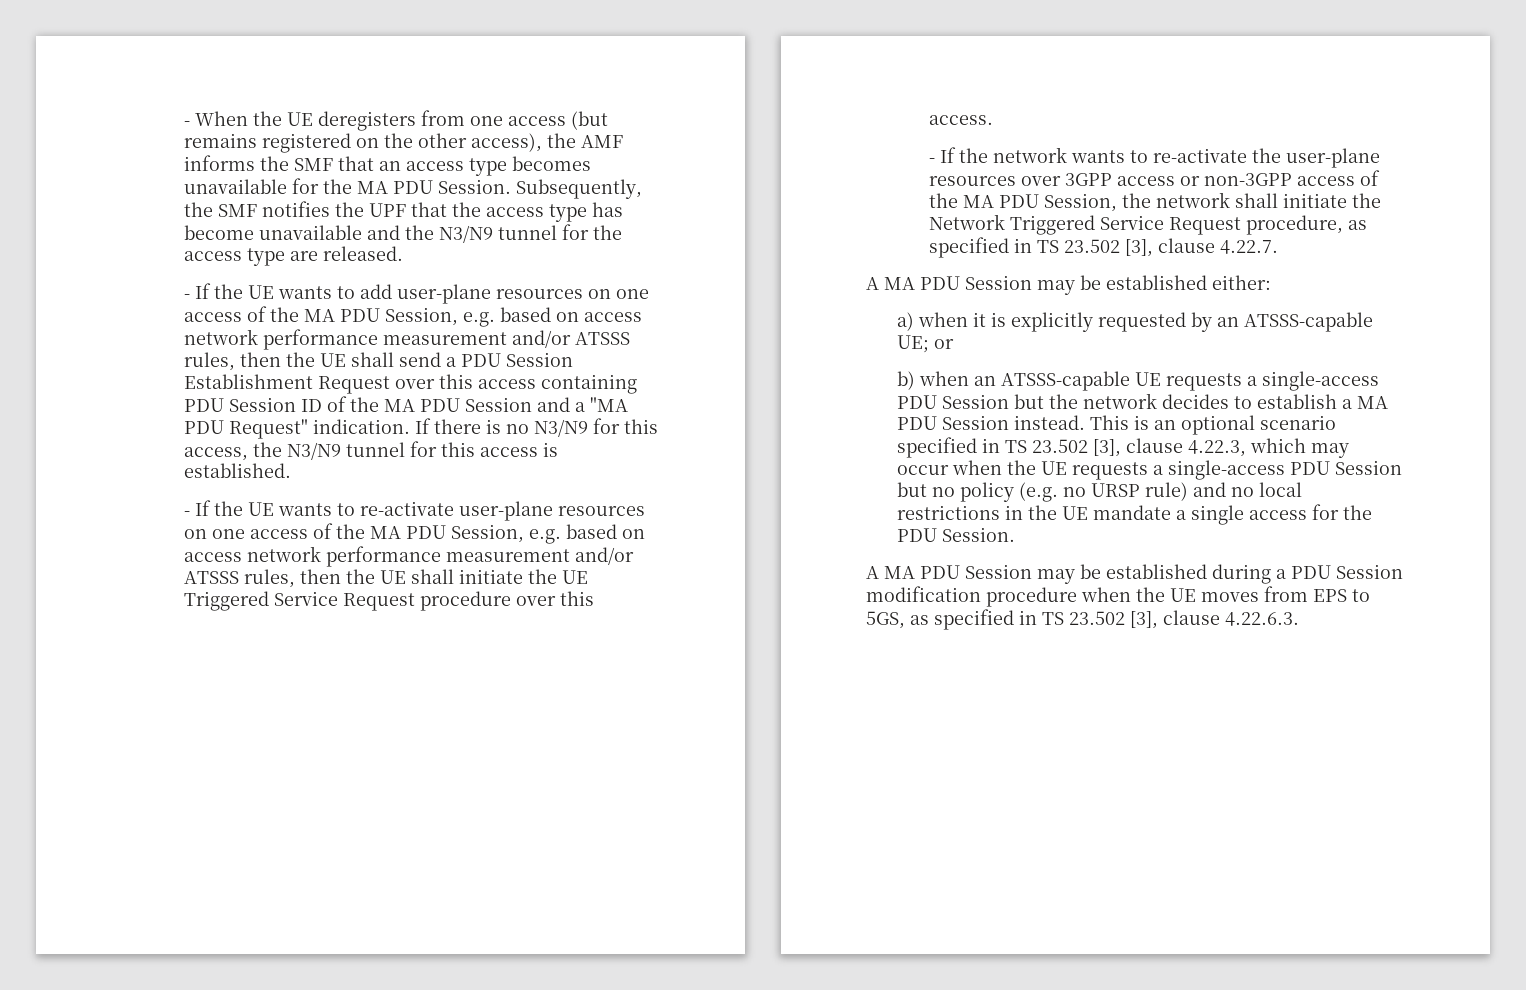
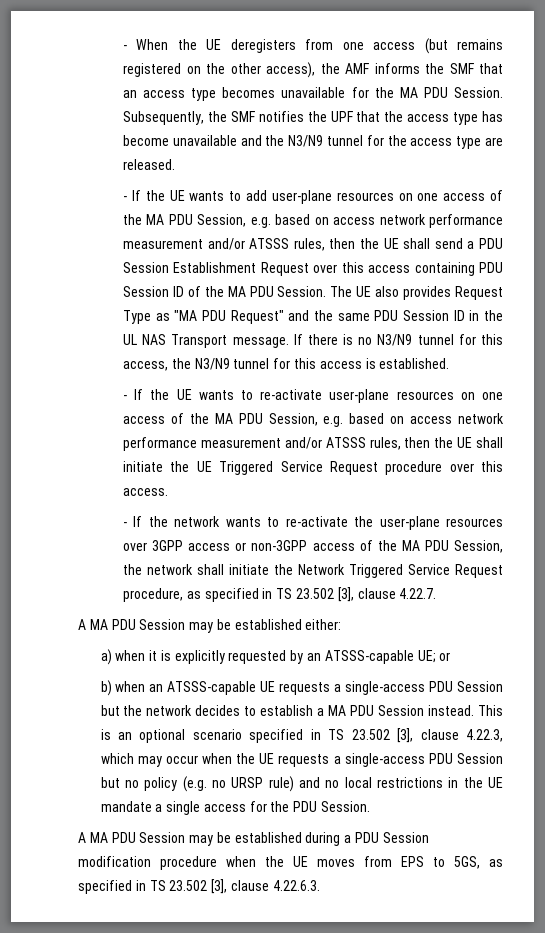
[464,397,628,412] [183,419,410,439] Session and a "MA PDU Request" indication. -> [277,286,504,300] [123,310,503,324] [123,334,289,348] Session. The UE also provides Request Type as "MA PDU Request" and the same PDU Session ID in the UL NAS Transport message.
(588, 428) none -> [417,334,454,345] tunnel

